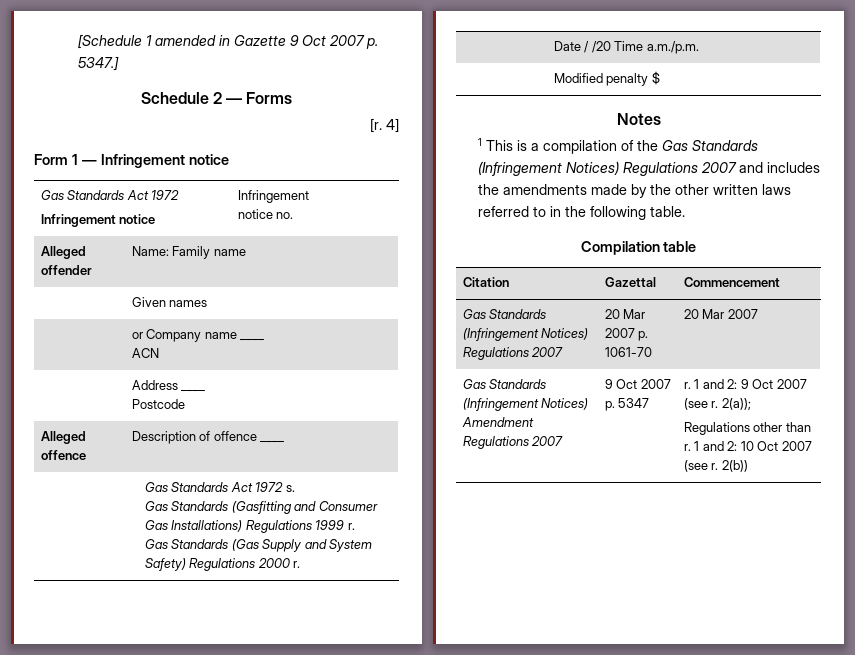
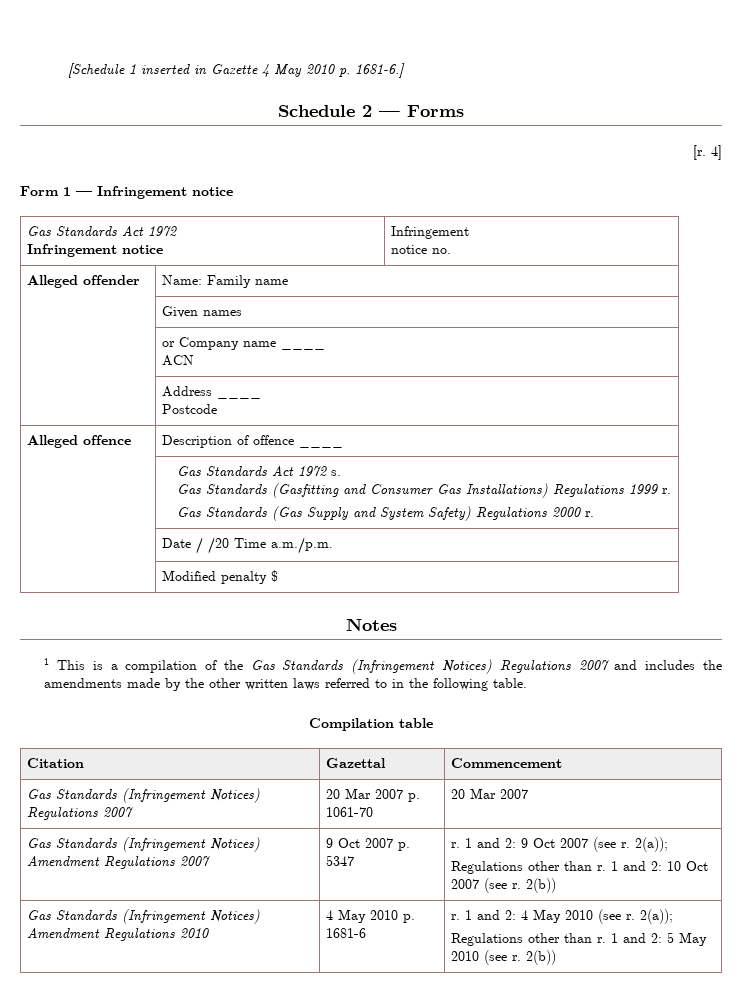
[154,35,216,46] amended -> [141,64,191,75] inserted
[289,35,378,49] [77,56,119,71] 9 Oct 2007 p. 5347.] -> [262,63,406,78] 4 May 2010 p. 1681-6.]
(748, 466) none -> [27,909,261,924] [27,928,210,941] [326,909,416,923] [326,928,367,938] [451,909,674,924] [451,932,708,946] [451,950,557,965] // Gas Standards (Infringement Notices) Amendment Regulations 2010 | 4 May 2010 p. 1681-6 | r. 1 and 2: 4 May 2010 (see r. 2(a)); // Regulations other than r. 1 and 2: 5 May 2010 (see r. 2(b))

